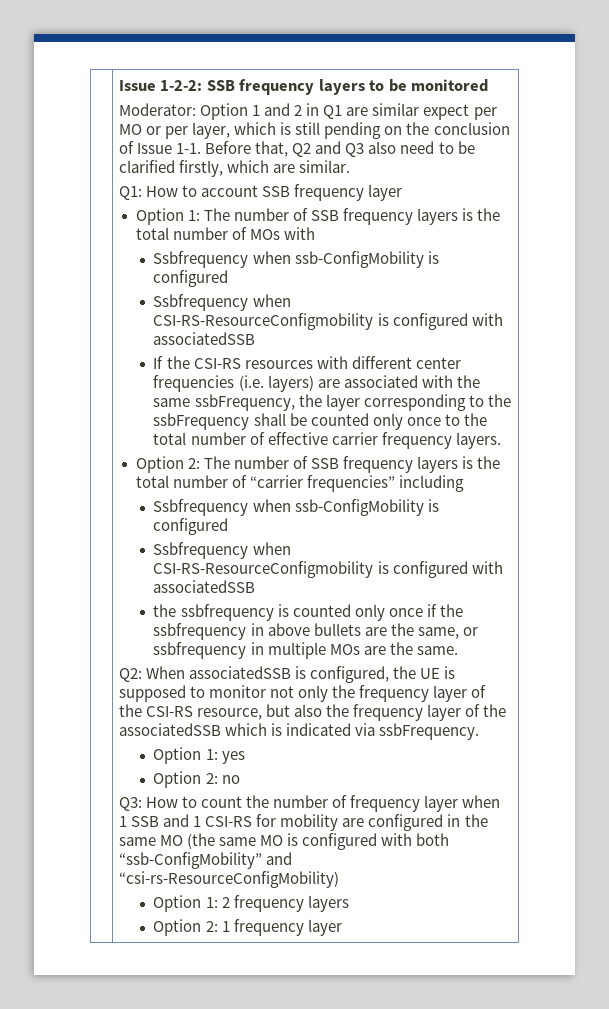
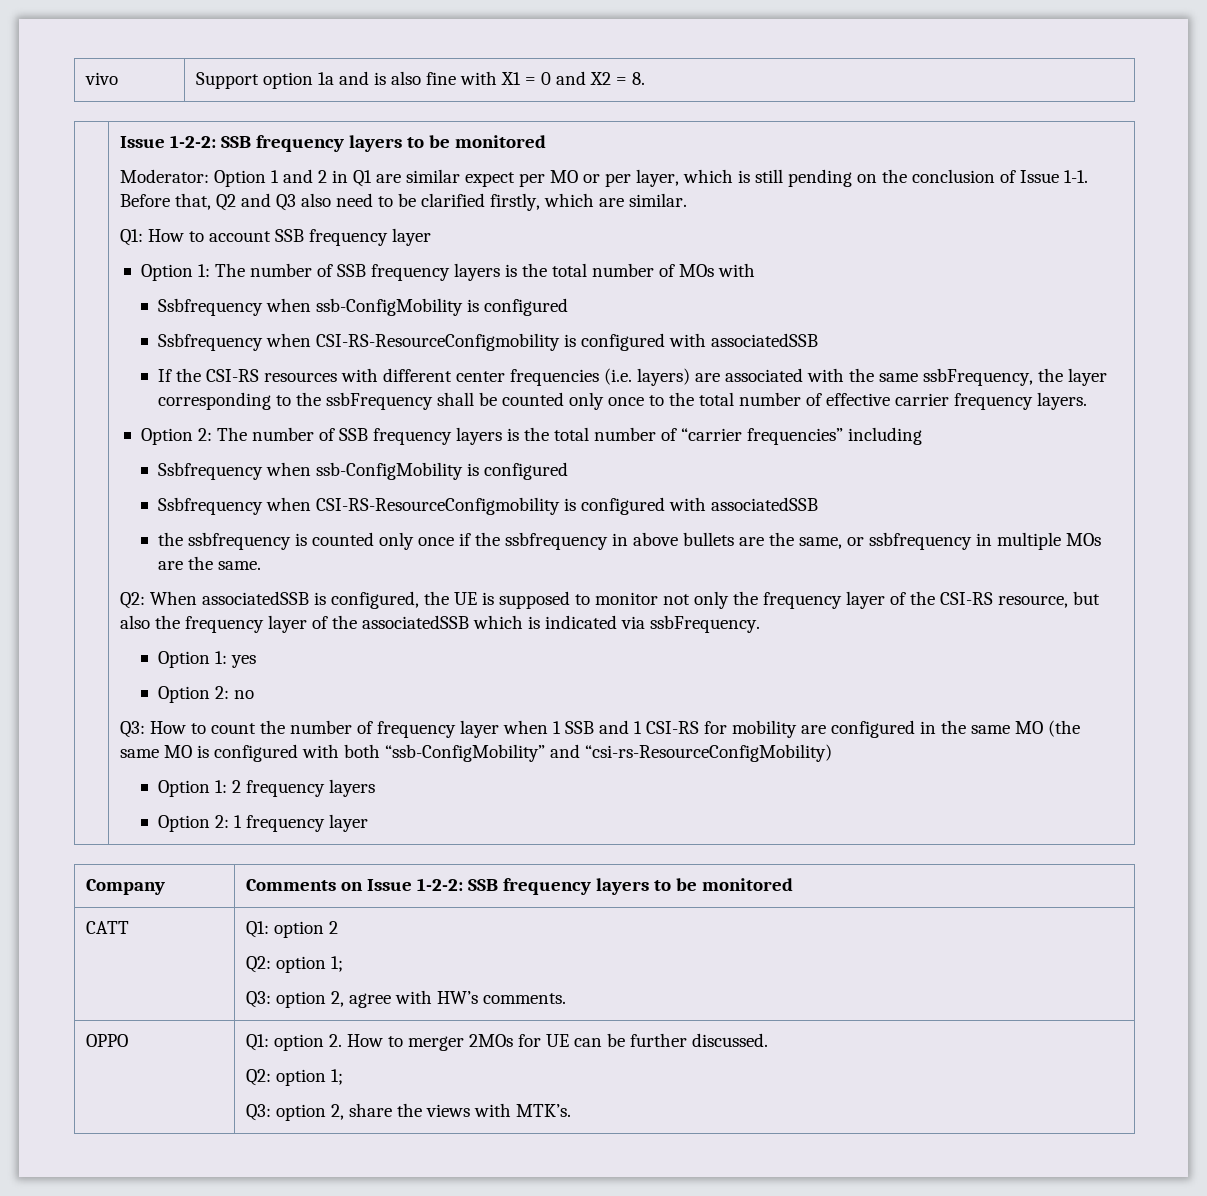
(119, 85) none -> [85,72,119,85] [196,71,646,89] vivo | Support option 1a and is also fine with X1 = 0 and X2 = 8. //
(342, 927) none -> [86,879,166,895] [246,878,794,895] [86,921,130,934] [246,921,339,938] [246,956,344,973] [246,990,567,1008] [86,1034,129,1047] [246,1033,769,1051] [246,1069,344,1086] [246,1103,572,1121] // Company | Comments on Issue 1-2-2: SSB frequency layers to be monitored // CATT | Q1: option 2 // Q2: option 1; // Q3: option 2, agree with HW’s comments. // OPPO | Q1: option 2. How to merger 2MOs for UE can be further discussed. // Q2: option 1; // Q3: option 2, share the views with MTK’s.

